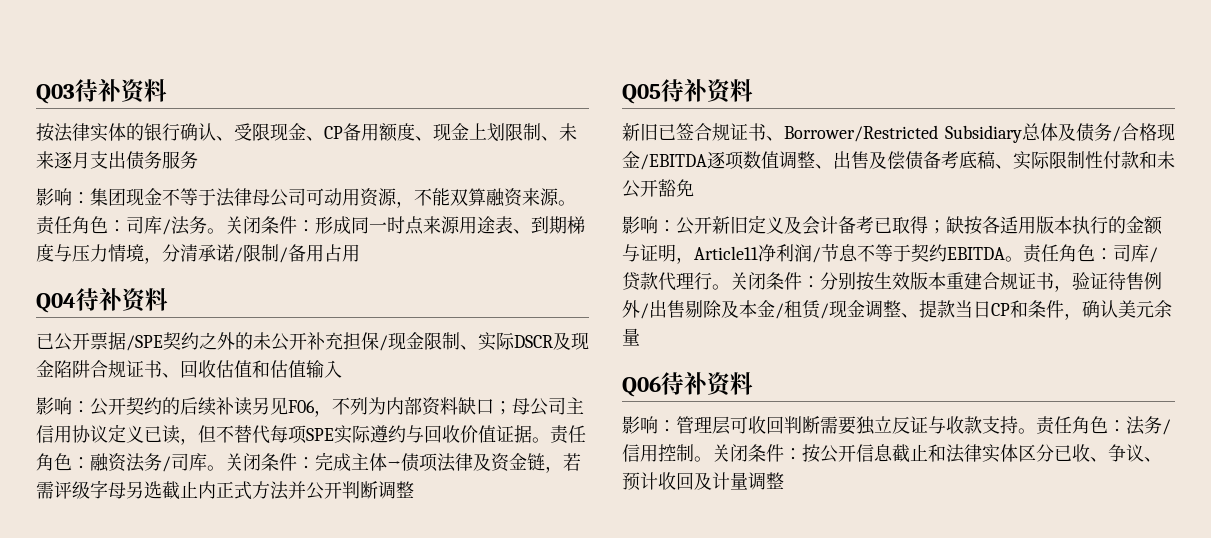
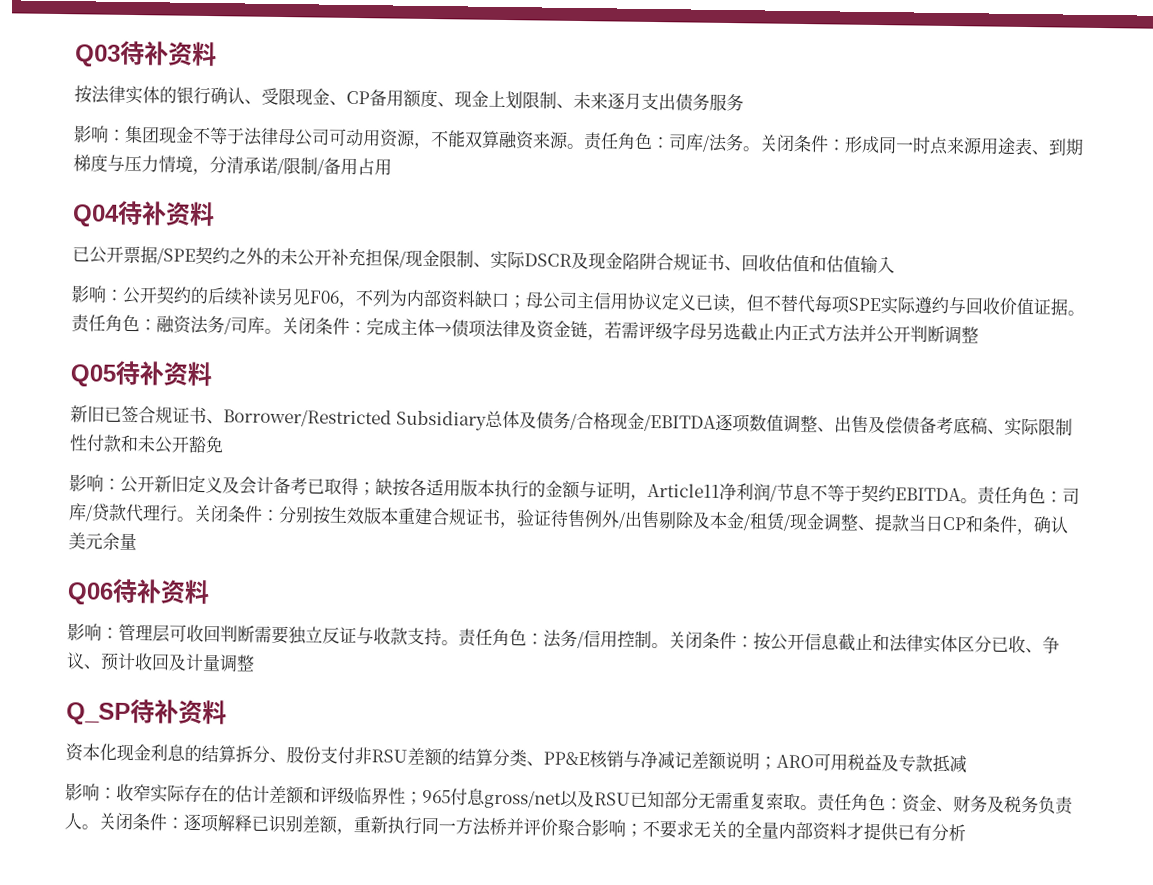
(784, 480) none -> [66,699,227,726] [65,743,967,774] [65,783,1074,815] [64,812,966,842] // Q_SP待补资料 // 资本化现金利息的结算拆分、股份支付非RSU差额的结算分类、PP&E核销与净减记差额说明；ARO可用税益及专款抵减 // 影响：收窄实际存在的估计差额和评级临界性；965付息gross/net以及RSU已知部分无需重复索取。责任角色：资金、财务及税务负责人。关闭条件：逐项解释已识别差额，重新执行同一方法桥并评价聚合影响；不要求无关的全量内部资料才提供已有分析

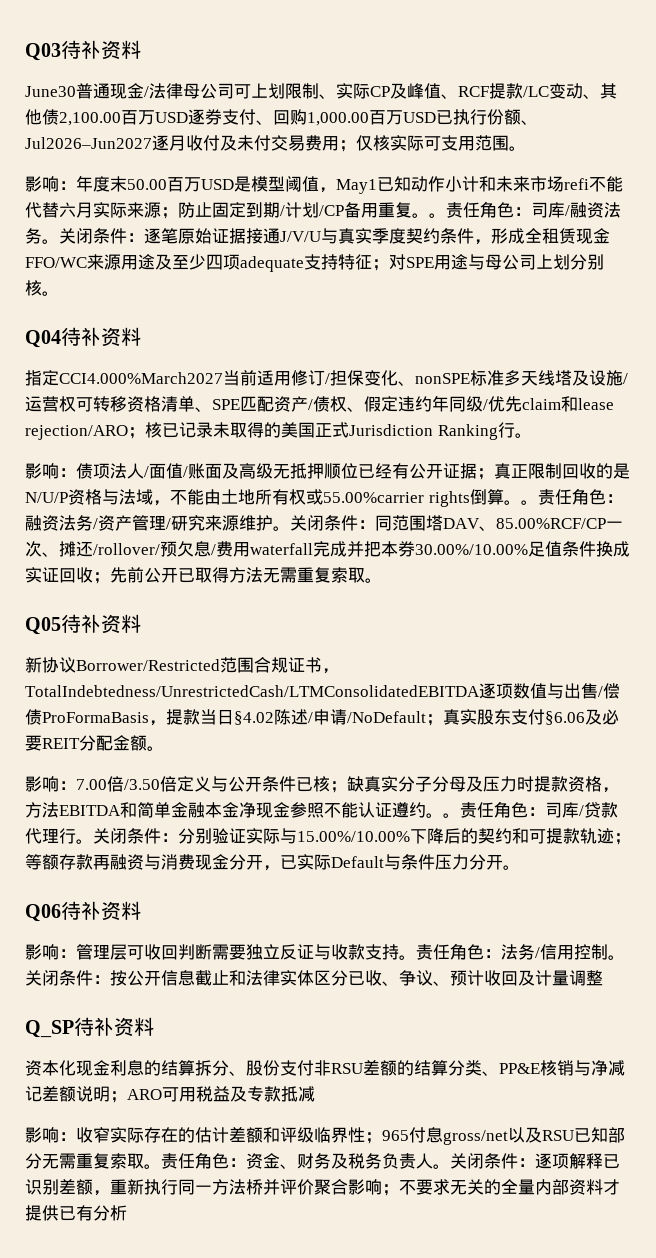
[74,85,744,112] [73,125,710,152] 按法律实体的银行确认、受限现金、CP备用额度、现金上划限制、未来逐月支出债务服务 // 影响：集团现金不等于法律母公司可动用资源，不能双算融资来源。责任角色：司库/ -> [25,83,617,99] [25,109,538,126] [25,135,526,152] [25,175,623,194] [25,201,604,219] June30普通现金/法律母公司可上划限制、实际CP及峰值、RCF提款/LC变动、其他债2,100.00百万USD逐券支付、回购1,000.00百万USD已执行份额、Jul2026–Jun2027逐月收付及未付交易费用；仅核实际可支用范围。 // 影响：年度末50.00百万USD是模型阈值，May1已知动作小计和未来市场refi不能代替六月实际来源；防止固定到期/计划/CP备用重复。。责任角色：司库/融资
[844,135,1084,156] [73,154,392,176] [72,200,215,227] [72,245,895,274] [71,285,1068,316] 形成同一时点来源用途表、到期梯度与压力情境，分清承诺/限制/备用占用 // Q04待补资料 // 已公开票据/SPE契约之外的未公开补充担保/现金限制、实际DSCR及现金陷阱合规证书、回收估值和估值输入 // 影响：公开契约的后续补读另见F06，不列为内部资料缺口；母公司主信用协议定义已读，但不替代每项SPE实际遵约与回收价值证据 -> [144,228,610,245] [25,254,604,272] [25,280,59,296] [25,327,141,348] [25,370,628,386] [25,395,614,412] [25,422,532,440] [25,463,630,480] [25,489,521,507] 逐笔原始证据接通J/V/U与真实季度契约条件，形成全租赁现金FFO/WC来源用途及至少四项adequate支持特征；对SPE用途与母公司上划分别核。 // Q04待补资料 // 指定CCI4.000%March2027当前适用修订/担保变化、nonSPE标准多天线塔及设施/运营权可转移资格清单、SPE匹配资产/债权、假定违约年同级/优先claim和lease rejection/ARO；核已记录未取得的美国正式Jurisdiction Ranking行。 // 影响：债项法人/面值/账面及高级无抵押顺位已经有公开证据；真正限制回收的是N/U/P资格与法域，不能由土地所有权或55.00%carrier rights倒算。
[230,316,979,345] [70,360,213,387] [70,405,1073,436] [69,434,224,454] [69,474,962,503] 司库。关闭条件：完成主体→债项法律及资金链，若需评级字母另选截止内正式方法并公开判断调整 // Q05待补资料 // 新旧已签合规证书、Borrower/Restricted Subsidiary总体及债务/合格现金/EBITDA逐项数值调整、出售及偿债备考底稿、实际限制性付款和未公开豁免 // 影响：公开新旧定义及会计备考已取得；缺按各适用版本执行的金额与证明，Article11净利润/节息不等于契约EBITDA -> [98,515,623,531] [25,541,630,557] [25,567,382,584] [25,614,141,635] [25,657,339,674] [25,683,620,699] [25,709,619,726] [25,735,164,751] [25,776,619,793] [25,802,443,818] 资产管理/研究来源维护。关闭条件：同范围塔DAV、85.00%RCF/CP一次、摊还/rollover/预欠息/费用waterfall完成并把本券30.00%/10.00%足值条件换成实证回收；先前公开已取得方法无需重复索取。 // Q05待补资料 // 新协议Borrower/Restricted范围合规证书，TotalIndebtedness/UnrestrictedCash/LTMConsolidatedEBITDA逐项数值与出售/偿债ProFormaBasis，提款当日§4.02陈述/申请/NoDefault；真实股东支付§6.06及必要REIT分配金额。 // 影响：7.00倍/3.50倍定义与公开条件已核；缺真实分子分母及压力时提款资格，方法EBITDA和简单金融本金净现金参照不能认证遵约。
[312,506,1069,536] [68,532,137,551] 按生效版本重建合规证书，验证待售例外/出售剔除及本金/租赁/现金调整、提款当日CP和条件，确认美元余量 -> [212,828,631,845] [25,854,520,871] 验证实际与15.00%/10.00%下降后的契约和可提款轨迹；等额存款再融资与消费现金分开，已实际Default与条件压力分开。

